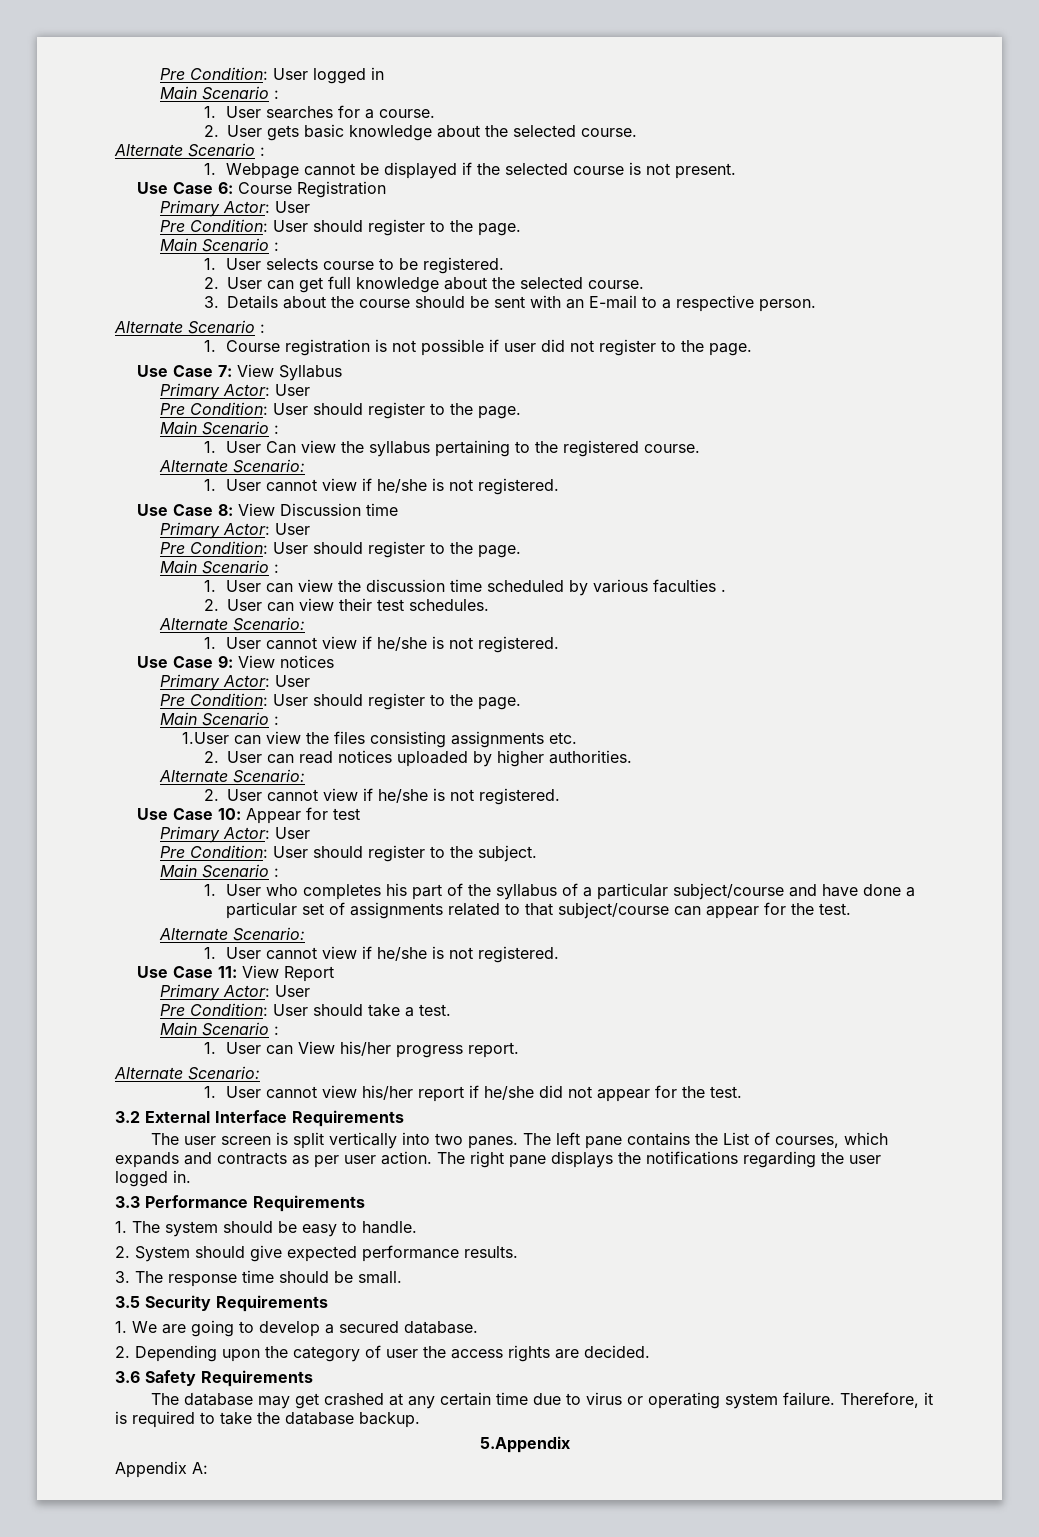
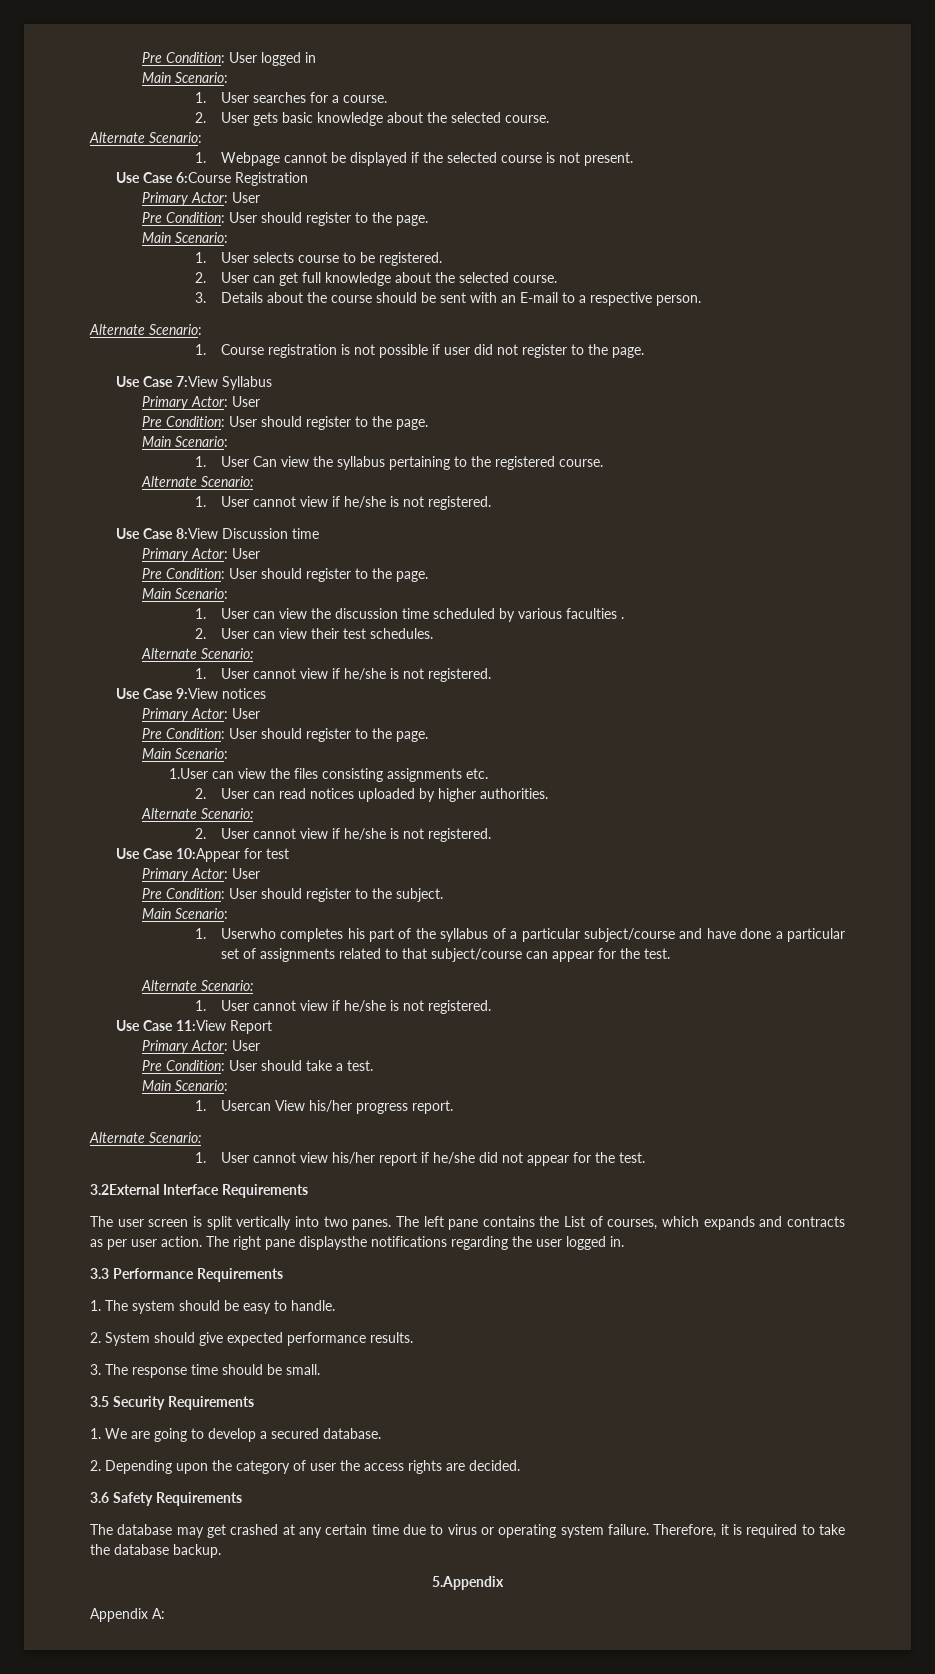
[201,86,279,100] Scenario : -> [175,72,229,83] Scenario:
[188,143,265,157] Scenario : -> [149,132,202,143] Scenario:
[218,182,293,194] 6: Course -> [176,172,232,183] 6:Course
[201,238,279,252] Scenario : -> [175,232,229,243] Scenario:
[188,320,265,334] Scenario : -> [149,324,202,335] Scenario:
[218,364,275,377] 7: View -> [176,376,219,387] 7:View
[201,421,279,435] Scenario : -> [175,436,229,447] Scenario:
[218,503,276,516] 8: View -> [176,528,219,539] 8:View
[201,560,279,574] Scenario : -> [175,588,229,599] Scenario:
[218,655,276,668] 9: View -> [176,688,219,699] 9:View
[201,712,279,726] Scenario : -> [175,748,229,759] Scenario:
[218,808,302,824] 10: Appear -> [176,848,241,862] 10:Appear
[201,864,279,878] [204,884,299,896] Scenario : // 1. User who -> [175,908,229,919] [194,928,276,939] Scenario: // 1. Userwho
[218,965,280,978] 11: View -> [176,1020,227,1031] 11:View
[201,1022,279,1036] [204,1042,294,1055] Scenario : // 1. User can -> [175,1080,229,1091] [194,1100,271,1111] Scenario: // 1. Usercan
[115,1111,210,1123] 3.2 External -> [90,1184,159,1195] 3.2External
[551,1151,641,1168] displays the -> [299,1236,367,1250] displaysthe

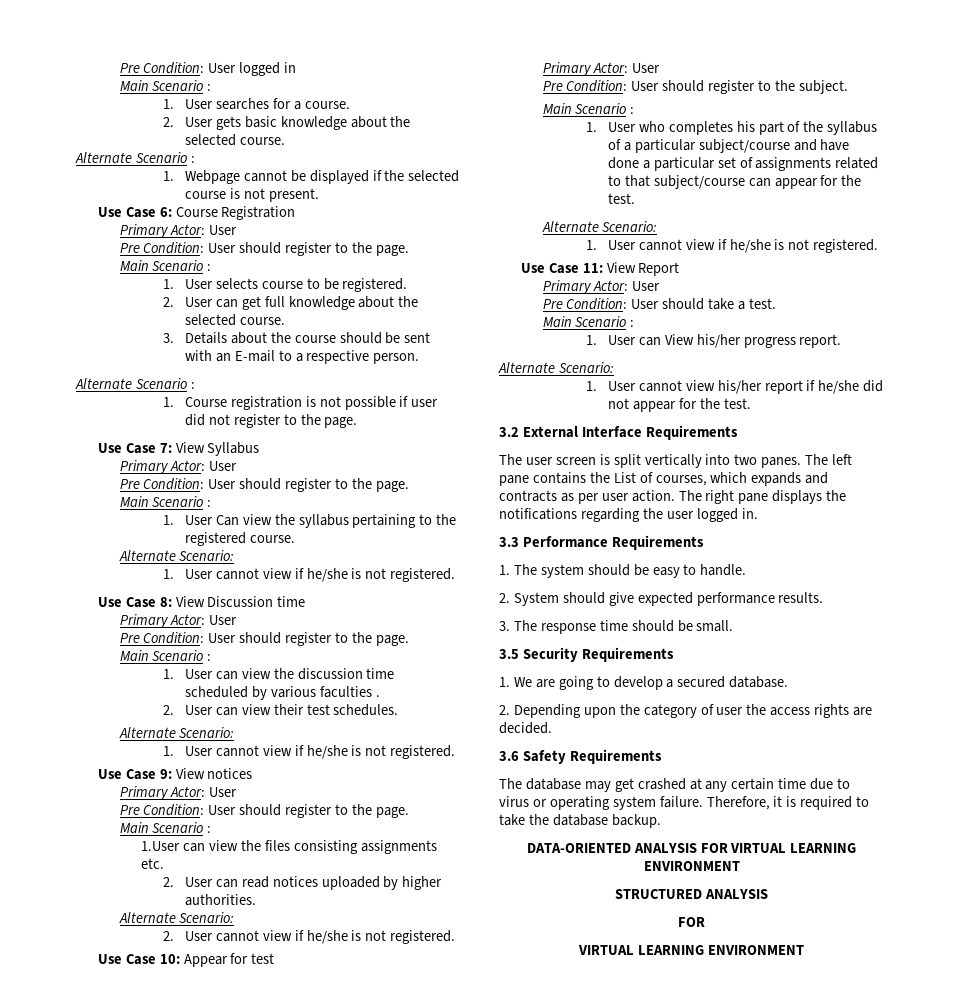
[175,72,229,83] Scenario: -> [152,80,212,91] Scenario :
[149,132,202,143] Scenario: -> [135,152,195,163] Scenario :
[176,172,232,183] 6:Course -> [159,207,218,217] 6: Course
[175,232,229,243] Scenario: -> [152,260,212,271] Scenario :
[149,324,202,335] Scenario: -> [135,378,195,389] Scenario :
[176,376,219,387] 7:View -> [159,442,205,453] 7: View
[175,436,229,447] Scenario: -> [152,496,212,507] Scenario :
[176,528,219,539] 8:View -> [159,596,205,607] 8: View
[175,588,229,599] Scenario: -> [152,650,212,661] Scenario :
[176,688,219,699] 9:View -> [159,768,205,779] 9: View
[175,748,229,759] Scenario: -> [152,822,212,833] Scenario :
[176,848,241,862] 10:Appear -> [159,954,228,967] 10: Appear
[175,908,229,919] [194,928,276,939] Scenario: // 1. Userwho -> [575,103,635,114] [586,121,665,132] Scenario : // 1. User who
[176,1020,227,1031] 11:View -> [582,262,636,273] 11: View
[175,1080,229,1091] [194,1100,271,1111] Scenario: // 1. Usercan -> [575,316,635,327] [586,335,661,346] Scenario : // 1. User can
[90,1184,159,1195] 3.2External -> [499,426,578,438] 3.2 External
[299,1236,367,1250] displaysthe -> [772,490,847,504] displays the
[432,1576,504,1590] [90,1608,165,1622] 5.Appendix // Appendix A: -> [526,843,857,853] [643,861,740,871] [615,889,768,899] [678,917,705,927] [578,945,804,955] DATA-ORIENTED ANALYSIS FOR VIRTUAL LEARNING ENVIRONMENT // STRUCTURED ANALYSIS // FOR // VIRTUAL LEARNING ENVIRONMENT

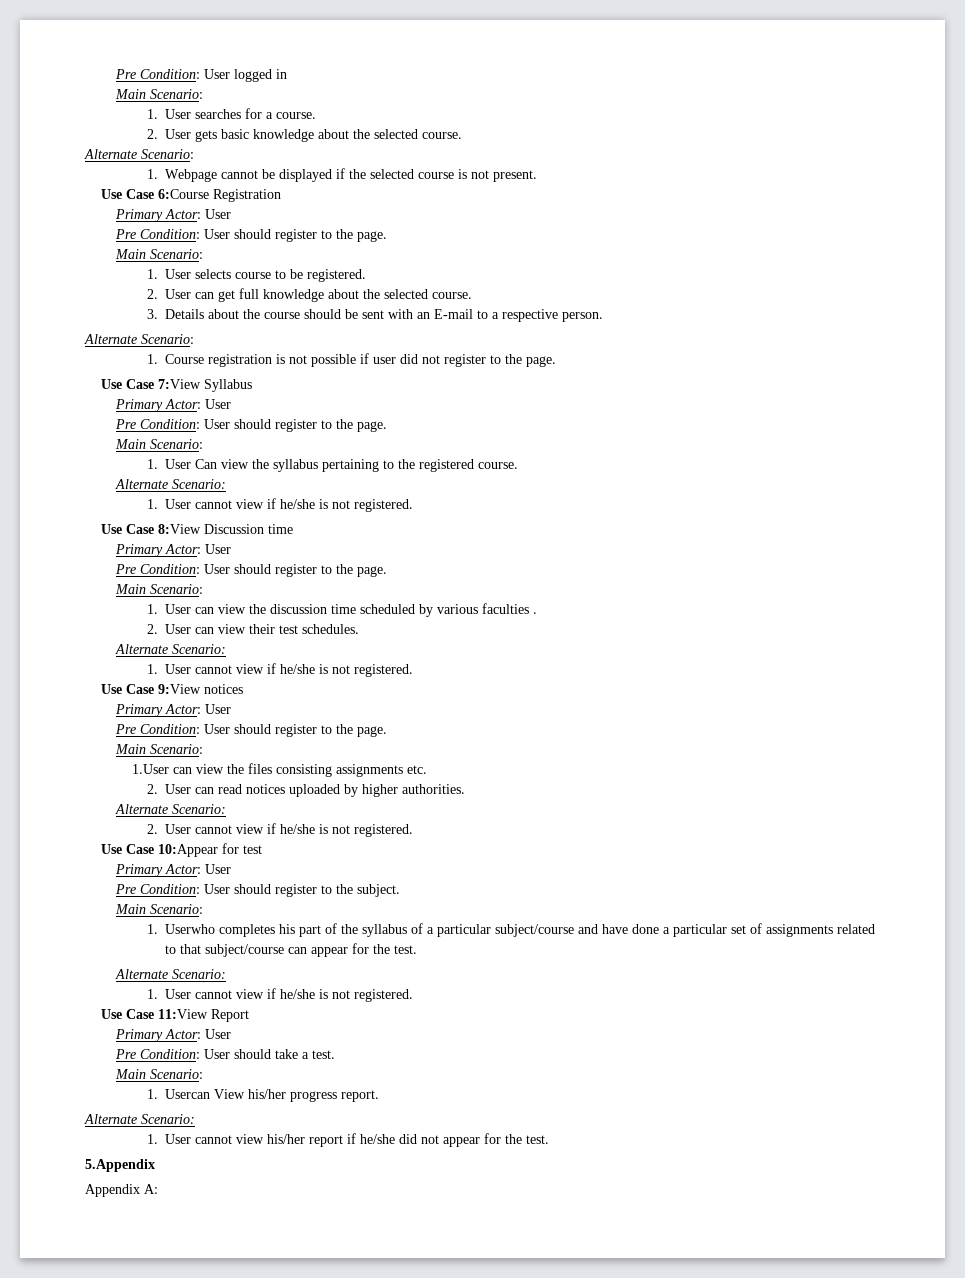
[152,80,212,91] Scenario : -> [150,89,204,99] Scenario:
[135,152,195,163] Scenario : -> [141,149,194,159] Scenario:
[159,207,218,217] 6: Course -> [157,189,209,199] 6:Course
[152,260,212,271] Scenario : -> [150,249,204,259] Scenario:
[135,378,195,389] Scenario : -> [141,334,194,344] Scenario:
[159,442,205,453] 7: View -> [157,379,201,389] 7:View
[152,496,212,507] Scenario : -> [150,439,204,449] Scenario:
[159,596,205,607] 8: View -> [157,524,201,534] 8:View
[152,650,212,661] Scenario : -> [150,584,204,594] Scenario:
[159,768,205,779] 9: View -> [157,684,201,694] 9:View
[152,822,212,833] Scenario : -> [150,744,204,754] Scenario:
[159,954,228,967] 10: Appear -> [157,844,218,857] 10:Appear
[575,103,635,114] [586,121,665,132] Scenario : // 1. User who -> [150,904,204,914] [147,924,216,934] Scenario: // 1. Userwho
[582,262,636,273] 11: View -> [157,1009,208,1019] 11:View
[575,316,635,327] [586,335,661,346] Scenario : // 1. User can -> [150,1069,204,1079] [147,1089,211,1099] Scenario: // 1. Usercan
[499,425,738,440] [499,454,853,468] [499,472,829,486] [499,490,847,504] [499,508,758,522] [499,535,704,550] [499,564,747,578] [499,592,824,606] [499,620,734,634] [499,647,674,662] [499,676,789,690] [499,704,873,718] [499,722,552,734] [499,749,662,764] [499,778,851,792] [499,796,870,810] [499,814,661,828] [526,843,857,853] [643,861,740,871] [615,889,768,899] [678,917,705,927] [578,945,804,955] 3.2 External Interface Requirements // The user screen is split vertically into two panes. The left pane contains the List of courses, which expands and contracts as per user action. The right pane displays the notifications regarding the user logged in. // 3.3 Performance Requirements // 1. The system should be easy to handle. // 2. System should give expected performance results. // 3. The response time should be small. // 3.5 Security Requirements // 1. We are going to develop a secured database. // 2. Depending upon the category of user the access rights are decided. // 3.6 Safety Requirements // The database may get crashed at any certain time due to virus or operating system failure. Therefore, it is required to take the database backup. // DATA-ORIENTED ANALYSIS FOR VIRTUAL LEARNING ENVIRONMENT // STRUCTURED ANALYSIS // FOR // VIRTUAL LEARNING ENVIRONMENT -> [85,1159,155,1172] [85,1184,158,1197] 5.Appendix // Appendix A:

